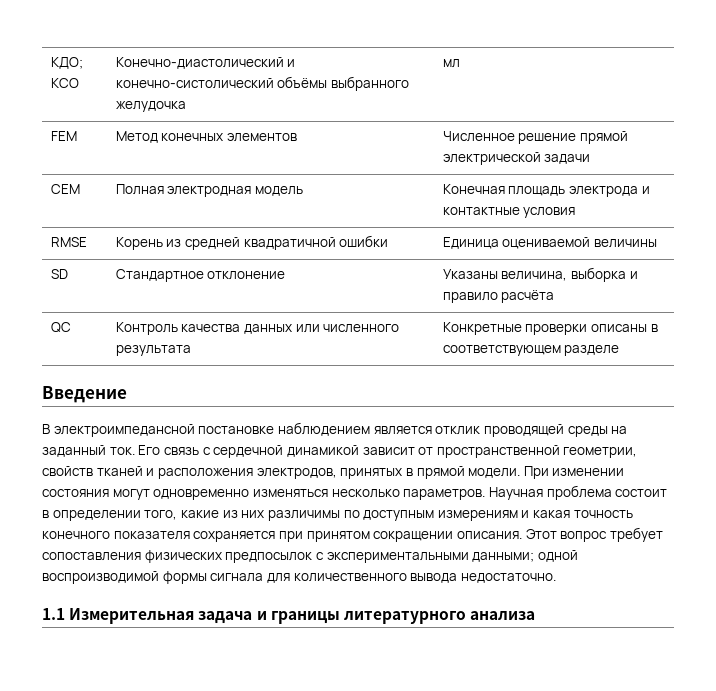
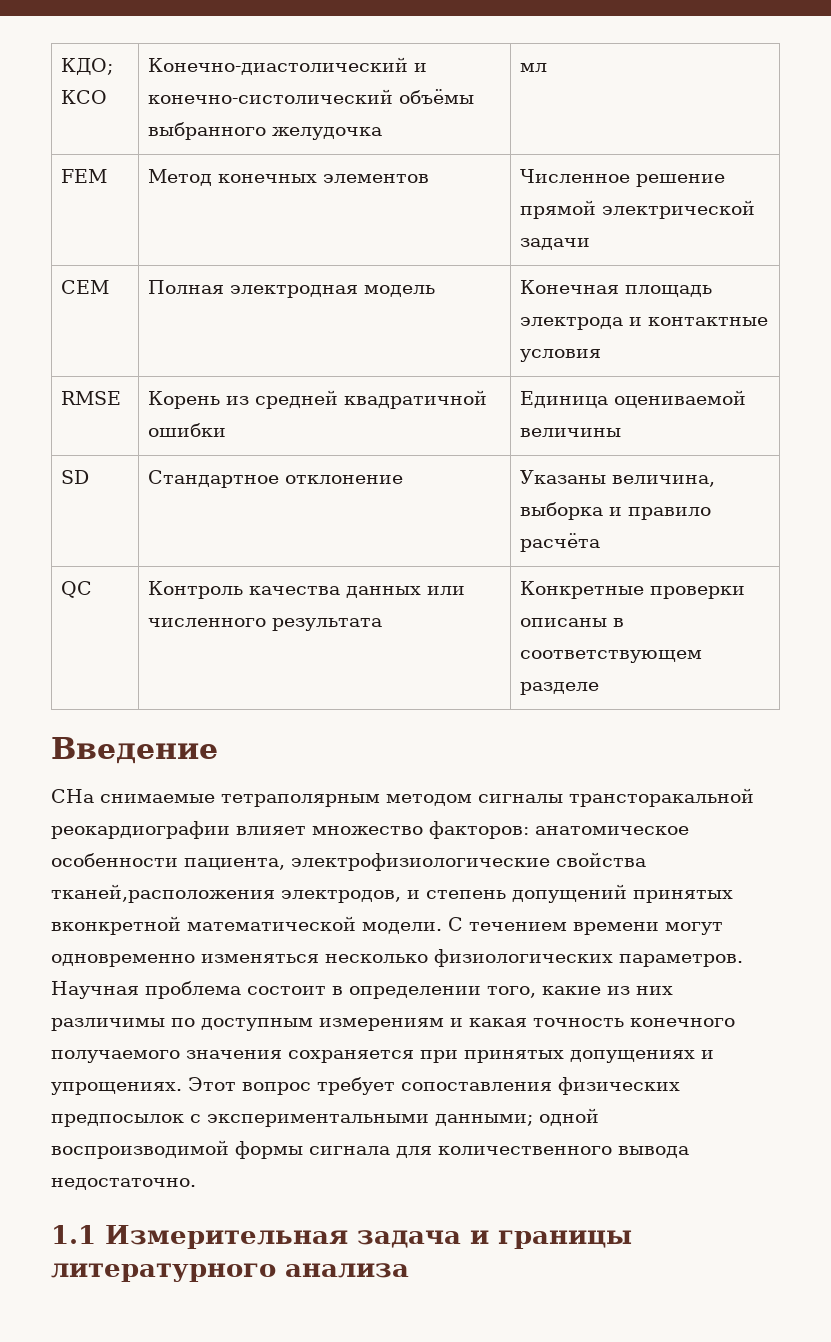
[42,422,628,437] [42,445,638,458] [42,466,625,479] [42,489,109,497] В электроимпедансной постановке наблюдением является отклик проводящей среды на заданный ток. Его связь с сердечной динамикой зависит от пространственной геометрии, свойств тканей и расположения электродов, принятых в прямой модели. При изменении состояния -> [51,788,754,807] [51,821,689,839] [51,852,646,871] [51,884,733,903] [51,916,659,935] СНа снимаемые тетраполярным методом сигналы трансторакальной реокардиографии влияет множество факторов: анатомическое особенности пациента, электрофизиологические свойства тканей,расположения электродов, и степень допущений принятых вконкретной математической модели. С течением времени
(400, 493) none -> [434,949,613,967] физиологических
[113,531,522,542] показателя сохраняется при принятом сокращении описания. -> [51,1050,714,1063] [51,1082,182,1095] получаемого значения сохраняется при принятых допущениях и упрощениях.

